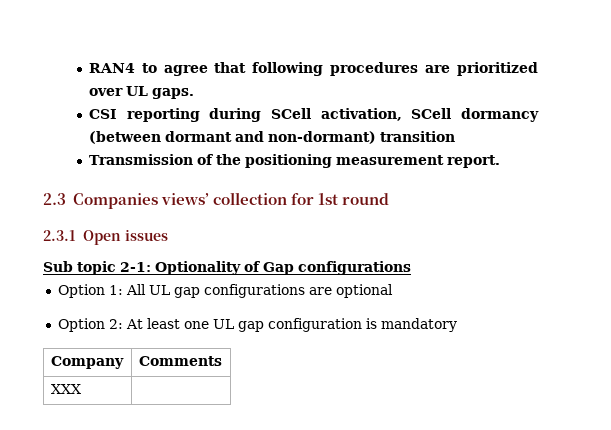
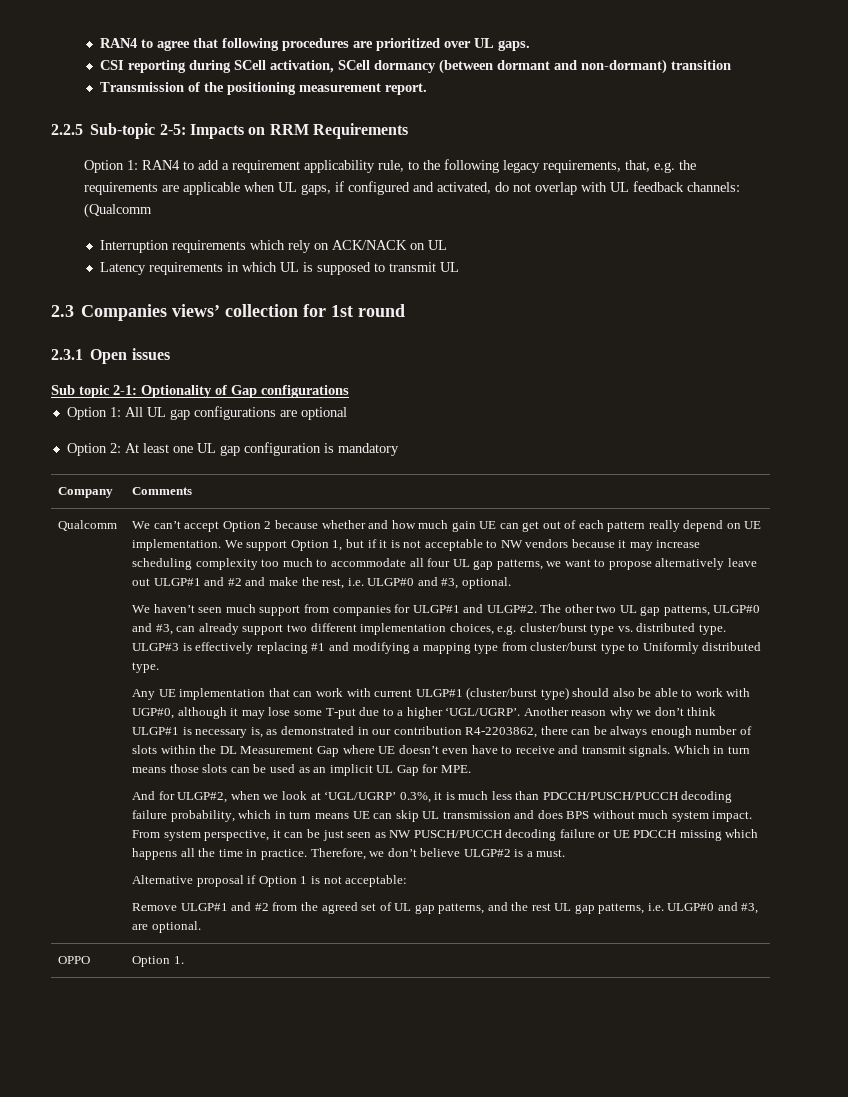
(500, 161) none -> [51,123,408,139] [83,159,696,173] [83,181,740,195] [83,203,152,218] [99,240,447,253] [99,262,459,275] // 2.2.5 Sub-topic 2-5: Impacts on RRM Requirements // Option 1: RAN4 to add a requirement applicability rule, to the following legacy requirements, that, e.g. the requirements are applicable when UL gaps, if configured and activated, do not overlap with UL feedback channels: (Qualcomm // Interruption requirements which rely on ACK/NACK on UL // Latency requirements in which UL is supposed to transmit UL
[50,384,81,394] XXX | -> [58,520,118,531] [132,520,762,532] [132,539,701,551] [132,558,757,570] [132,577,511,589] [132,604,761,616] [132,623,726,635] [132,642,762,654] [132,662,160,673] [132,687,751,700] [132,707,717,719] [132,726,752,738] [132,745,750,757] [132,764,471,776] [132,791,733,803] [132,810,753,822] [132,829,759,841] [132,848,566,860] [132,875,408,887] [132,902,759,914] [132,921,201,933] [58,956,91,964] [132,956,184,967] Qualcomm | We can’t accept Option 2 because whether and how much gain UE can get out of each pattern really depend on UE implementation. We support Option 1, but if it is not acceptable to NW vendors because it may increase scheduling complexity too much to accommodate all four UL gap patterns, we want to propose alternatively leave out ULGP#1 and #2 and make the rest, i.e. ULGP#0 and #3, optional. // We haven’t seen much support from companies for ULGP#1 and ULGP#2. The other two UL gap patterns, ULGP#0 and #3, can already support two different implementation choices, e.g. cluster/burst type vs. distributed type. ULGP#3 is effectively replacing #1 and modifying a mapping type from cluster/burst type to Uniformly distributed type. // Any UE implementation that can work with current ULGP#1 (cluster/burst type) should also be able to work with UGP#0, although it may lose some T-put due to a higher ‘UGL/UGRP’. Another reason why we don’t think ULGP#1 is necessary is, as demonstrated in our contribution R4-2203862, there can be always enough number of slots within the DL Measurement Gap where UE doesn’t even have to receive and transmit signals. Which in turn means those slots can be used as an implicit UL Gap for MPE. // And for ULGP#2, when we look at ‘UGL/UGRP’ 0.3%, it is much less than PDCCH/PUSCH/PUCCH decoding failure probability, which in turn means UE can skip UL transmission and does BPS without much system impact. From system perspective, it can be just seen as NW PUSCH/PUCCH decoding failure or UE PDCCH missing which happens all the time in practice. Therefore, we don’t believe ULGP#2 is a must. // Alternative proposal if Option 1 is not acceptable: // Remove ULGP#1 and #2 from the agreed set of UL gap patterns, and the rest UL gap patterns, i.e. ULGP#0 and #3, are optional. // OPPO | Option 1.

